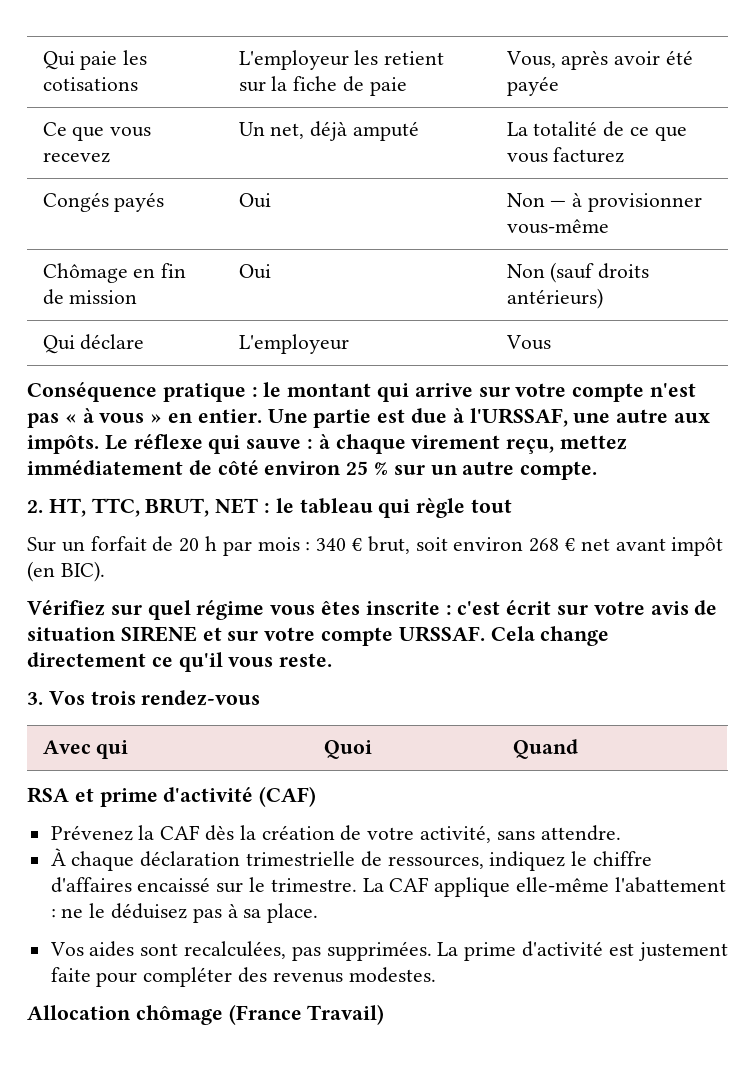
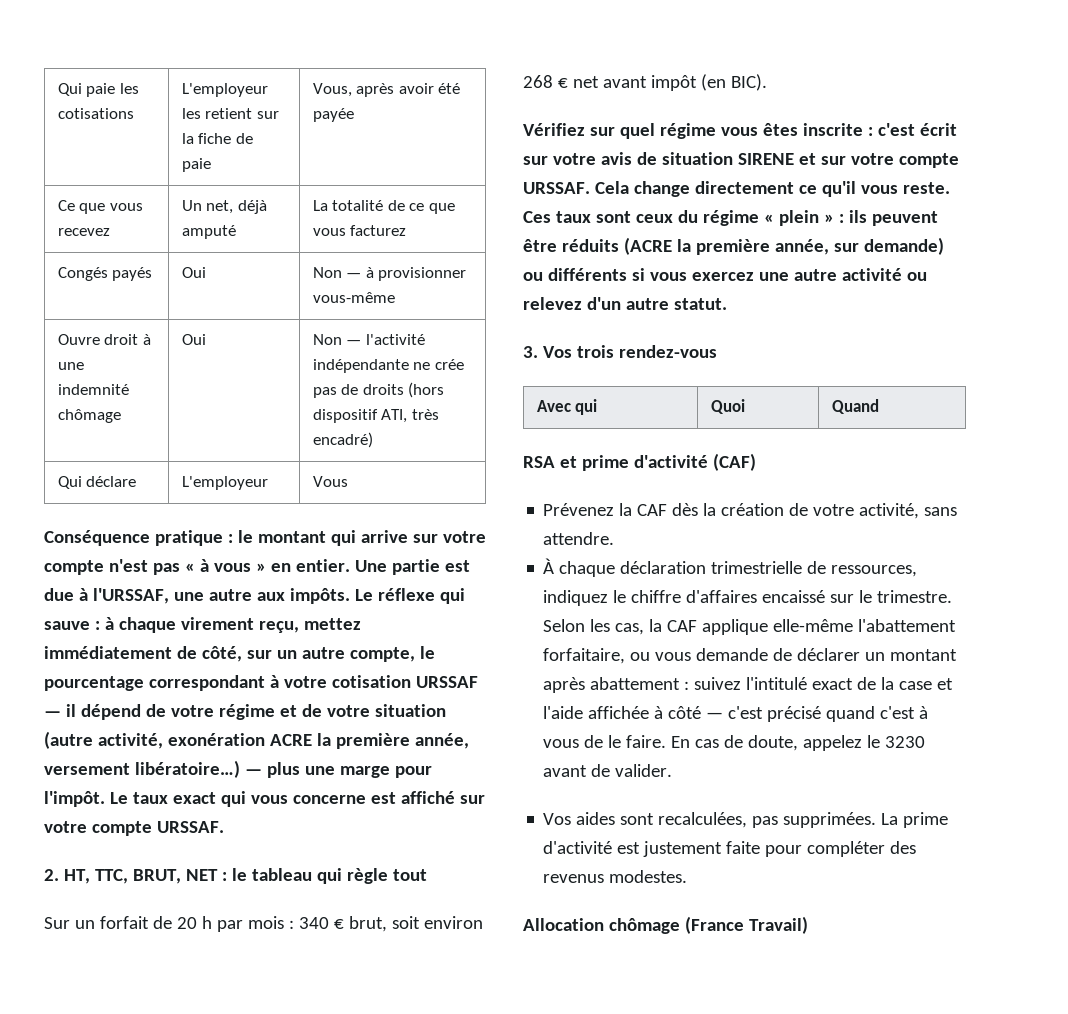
[42,263,187,283] [42,289,138,305] [238,264,271,279] [506,262,650,283] [506,288,603,309] Chômage en fin de mission | Oui | Non (sauf droits antérieurs) -> [57,334,151,345] [57,362,84,370] [57,384,129,395] [57,409,121,423] [181,334,206,345] [312,334,425,345] [312,359,464,373] [312,382,445,398] [312,409,439,423] [312,432,373,448] Ouvre droit à une indemnité chômage | Oui | Non — l'activité indépendante ne crée pas de droits (hors dispositif ATI, très encadré)
[217,460,598,480] côté environ 25 % sur un autre compte. -> [201,646,435,662] [44,675,478,691] [44,704,446,720] [44,731,469,749] [44,760,432,778] [44,791,485,807] [44,821,224,836] côté, sur un autre compte, le pourcentage correspondant à votre cotisation URSSAF — il dépend de votre régime et de votre situation (autre activité, exonération ACRE la première année, versement libératoire…) — plus une marge pour l'impôt. Le taux exact qui vous concerne est affiché sur votre compte URSSAF.
(333, 660) none -> [523,210,938,226] [523,237,944,255] [523,268,927,281] [523,297,727,310] Ces taux sont ceux du régime « plein » : ils peuvent être réduits (ACRE la première année, sur demande) ou différents si vous exercez une autre activité ou relevez d'un autre statut.
[362,877,726,897] [50,903,319,923] La CAF applique elle-même l'abattement : ne le déduisez pas à sa place. -> [543,619,957,635] [543,648,958,664] [543,677,954,693] [543,706,929,722] [543,735,926,751] [543,764,673,777] Selon les cas, la CAF applique elle-même l'abattement forfaitaire, ou vous demande de déclarer un montant après abattement : suivez l'intitulé exact de la case et l'aide affichée à côté — c'est précisé quand c'est à vous de le faire. En cas de doute, appelez le 3230 avant de valider.

